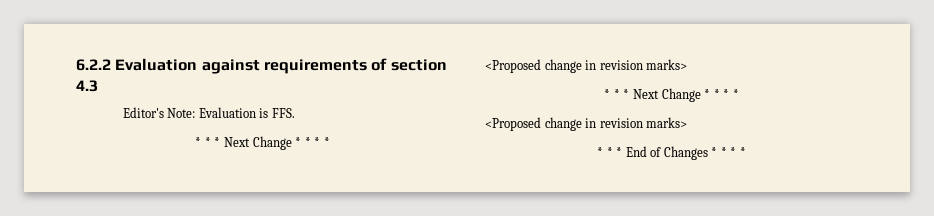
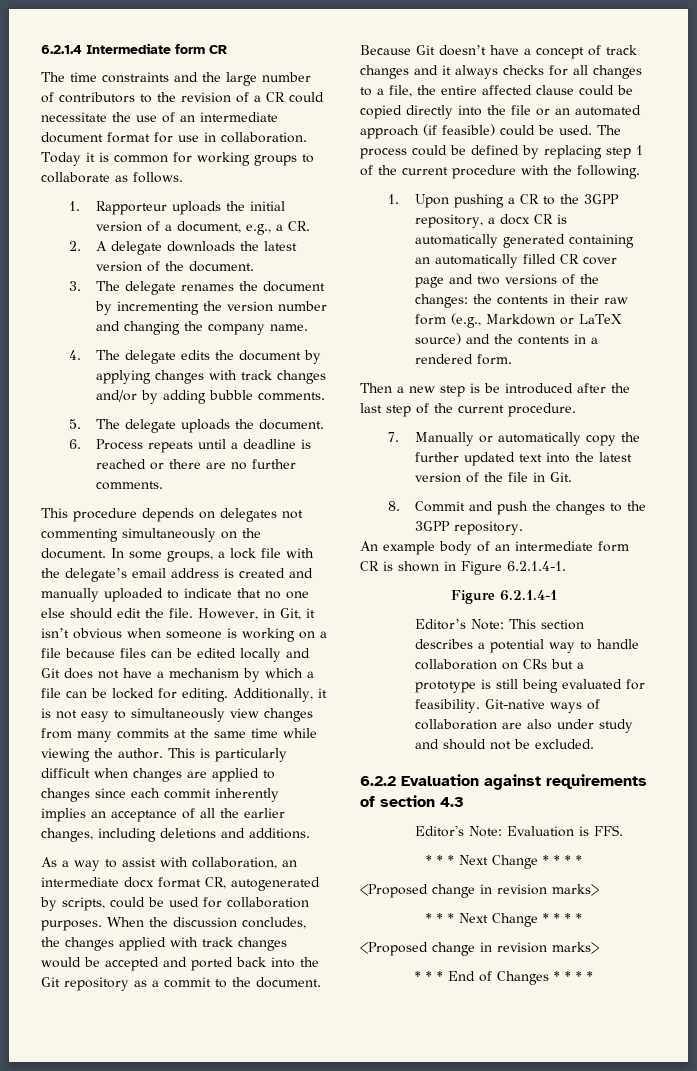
(76, 65) none -> [41,43,227,54] [41,72,311,86] [41,92,324,103] [41,112,278,123] [41,132,307,143] [41,152,314,166] [41,172,183,183] [68,201,286,215] [96,221,311,235] [68,241,298,255] [96,261,255,272] [68,281,326,295] [95,301,328,315] [96,321,309,335] [68,350,322,364] [96,370,327,384] [96,390,326,404] [68,419,325,433] [68,439,312,453] [96,459,297,470] [96,481,164,490] [41,508,303,522] [41,528,261,542] [41,548,314,562] [41,568,313,582] [41,588,309,602] [41,608,315,620] [41,628,327,642] [41,648,310,662] [41,668,314,682] [41,688,327,702] [41,708,313,722] [41,728,317,742] [41,748,287,762] [41,768,275,782] [41,788,279,802] [41,808,285,822] [41,828,310,842] [41,857,297,871] [41,877,320,891] [40,897,309,911] [41,917,306,931] [41,937,287,951] [41,957,319,971] [41,977,321,991] [360,45,637,59] [360,65,642,79] [360,85,633,97] [360,105,641,119] [360,124,621,139] [360,145,643,159] [360,165,640,179] [387,194,620,208] [415,214,568,228] [415,234,635,248] [415,254,618,268] [415,274,600,288] [415,294,629,308] [415,313,623,328] [415,333,599,345] [415,354,513,365] [360,383,630,397] [360,403,576,417] [387,432,641,446] [415,452,633,466] [415,472,573,483] [387,501,647,515] [415,521,524,535] [360,541,629,555] [360,561,566,575] [450,590,557,604] [415,619,585,630] [415,639,640,653] [415,659,585,670] [415,679,646,693] [415,699,601,713] [415,719,634,733] [415,739,595,750] 6.2.1.4 Intermediate form CR // The time constraints and the large number of contributors to the revision of a CR could necessitate the use of an intermediate document format for use in collaboration. Today it is common for working groups to collaborate as follows. // 1. Rapporteur uploads the initial version of a document, e.g., a CR. // 2. A delegate downloads the latest version of the document. // 3. The delegate renames the document by incrementing the version number and changing the company name. // 4. The delegate edits the document by applying changes with track changes and/or by adding bubble comments. // 5. The delegate uploads the document. // 6. Process repeats until a deadline is reached or there are no further comments. // This procedure depends on delegates not commenting simultaneously on the document. In some groups, a lock file with the delegate’s email address is created and manually uploaded to indicate that no one else should edit the file. However, in Git, it isn’t obvious when someone is working on a file because files can be edited locally and Git does not have a mechanism by which a file can be locked for editing. Additionally, it is not easy to simultaneously view changes from many commits at the same time while viewing the author. This is particularly difficult when changes are applied to changes since each commit inherently implies an acceptance of all the earlier changes, including deletions and additions. // As a way to assist with collaboration, an intermediate docx format CR, autogenerated by scripts, could be used for collaboration purposes. When the discussion concludes, the changes applied with track changes would be accepted and ported back into the Git repository as a commit to the document. Because Git doesn’t have a concept of track changes and it always checks for all changes to a file, the entire affected clause could be copied directly into the file or an automated approach (if feasible) could be used. The process could be defined by replacing step 1 of the current procedure with the following. // 1. Upon pushing a CR to the 3GPP repository, a docx CR is automatically generated containing an automatically filled CR cover page and two versions of the changes: the contents in their raw form (e.g., Markdown or LaTeX source) and the contents in a rendered form. // Then a new step is be introduced after the last step of the current procedure. // 7. Manually or automatically copy the further updated text into the latest version of the file in Git. // 8. Commit and push the changes to the 3GPP repository. // An example body of an intermediate form CR is shown in Figure 6.2.1.4-1. // Figure 6.2.1.4-1 // Editor’s Note: This section describes a potential way to handle collaboration on CRs but a prototype is still being evaluated for feasibility. Git-native ways of collaboration are also under study and should not be excluded. //

